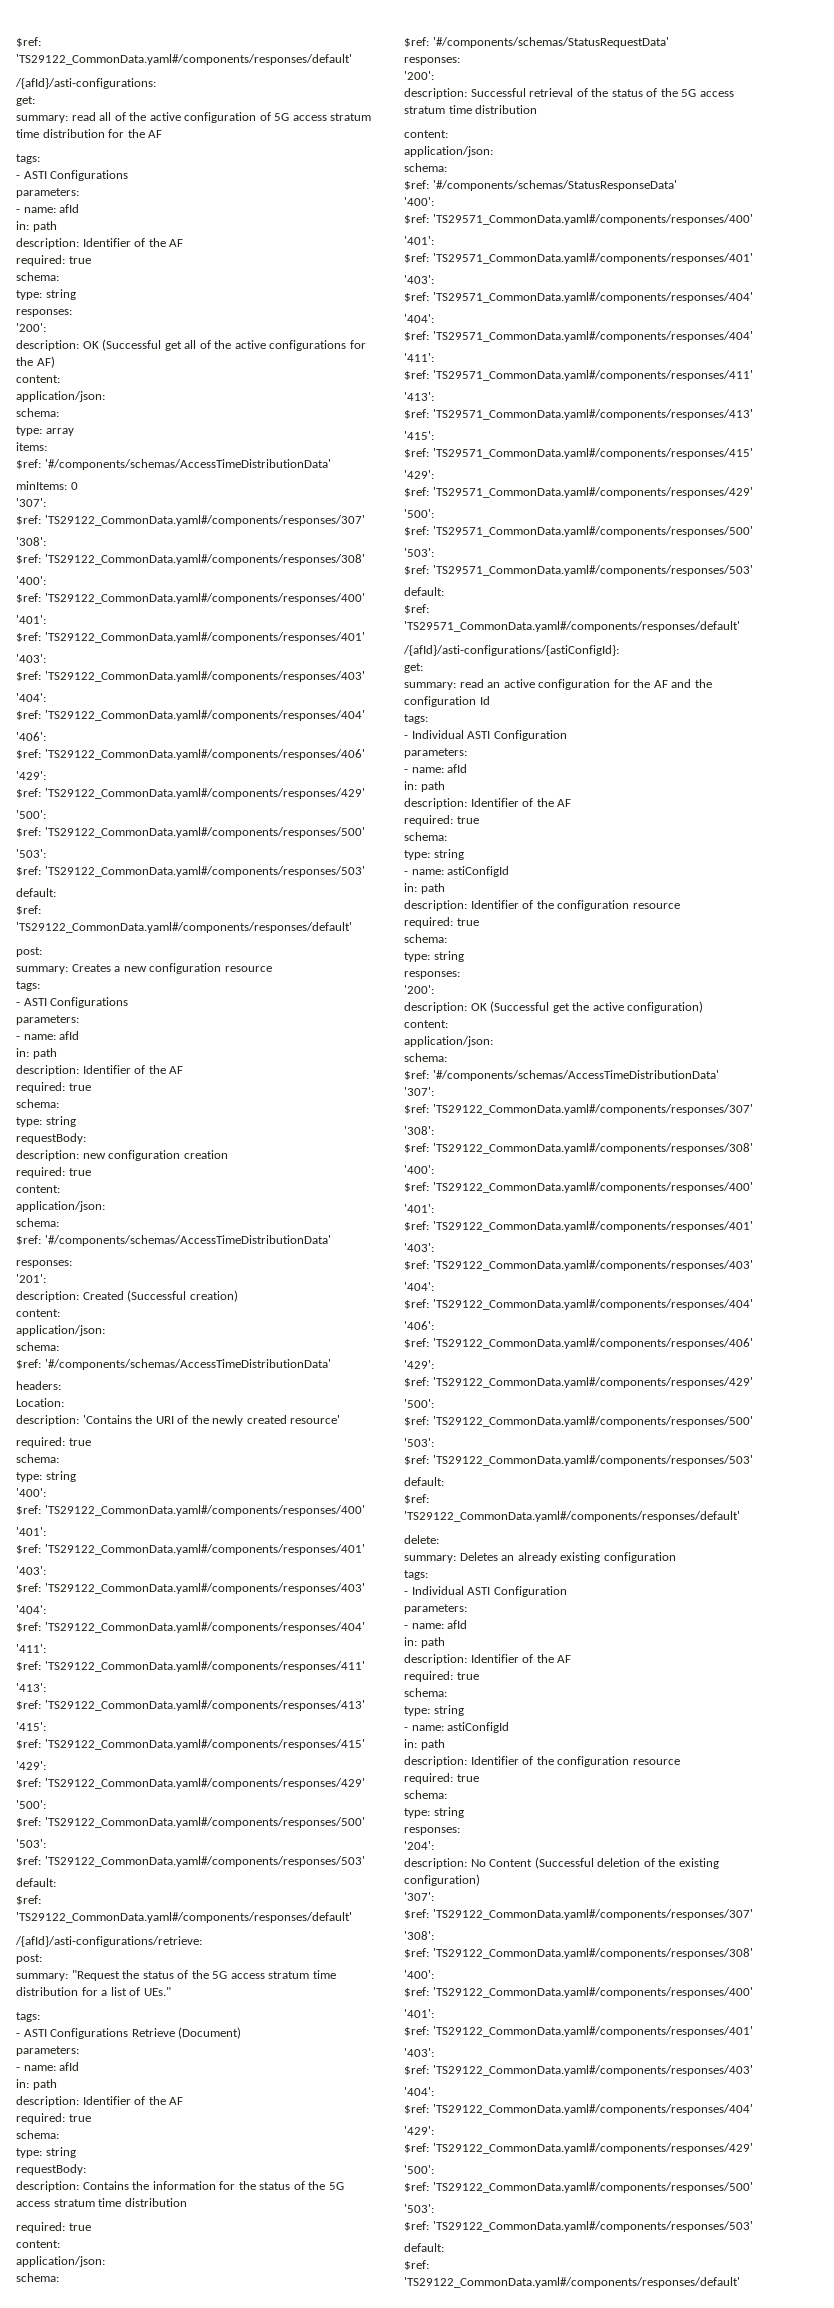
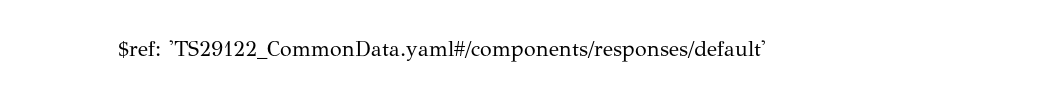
[16,37,41,47] [16,54,352,65] [15,78,156,89] [16,96,35,106] [16,112,372,123] [16,129,163,138] [16,154,40,164] [16,170,129,181] [16,188,79,198] [16,204,80,213] [16,221,57,232] [16,238,184,249] [16,255,91,266] [16,272,59,281] [16,289,76,300] [16,309,72,317] [16,323,46,332] [16,339,366,351] [16,356,55,368] [16,375,60,383] [16,391,105,402] [16,408,59,417] [16,426,74,436] [16,442,47,451] [16,459,331,470] [16,481,78,490] [16,498,46,507] [16,515,365,526] [16,537,46,546] [16,554,365,565] [16,576,46,585] [16,593,365,604] [16,615,46,624] [16,632,365,643] [16,654,46,663] [16,671,365,682] [16,693,46,702] [16,710,365,721] [16,732,46,741] [16,749,365,760] [16,771,46,780] [16,788,365,799] [16,810,46,819] [16,827,365,838] [16,849,46,858] [16,866,365,877] [16,888,56,897] [16,905,41,915] [16,922,352,933] [16,947,42,957] [16,963,272,974] [16,981,40,991] [16,997,129,1008] [16,1015,79,1025] [16,1031,80,1040] [16,1048,57,1059] [16,1065,184,1076] [16,1082,91,1093] [16,1099,59,1108] [16,1116,76,1127] [16,1133,86,1144] [16,1150,228,1161] [16,1167,91,1178] [16,1185,60,1193] [16,1201,105,1212] [16,1218,59,1227] [16,1235,331,1246] [16,1260,72,1268] [16,1274,46,1283] [16,1290,238,1302] [16,1309,60,1317] [16,1325,105,1336] [16,1342,59,1351] [16,1359,331,1370] [16,1381,61,1390] [16,1398,64,1407] [16,1415,341,1426] [16,1437,91,1448] [16,1454,59,1463] [16,1471,76,1482] [16,1488,46,1497] [16,1505,365,1516] [16,1527,46,1536] [16,1544,365,1555] [16,1566,46,1575] [16,1583,365,1594] [16,1605,46,1614] [16,1622,365,1633] [16,1644,46,1653] [16,1661,365,1672] [16,1683,46,1692] [16,1700,365,1711] [16,1722,46,1731] [16,1739,365,1750] [16,1761,46,1770] [16,1778,365,1789] [16,1800,46,1809] [16,1817,365,1828] [16,1839,46,1848] [16,1856,365,1867] [16,1878,56,1887] [16,1895,41,1905] [16,1912,352,1923] [15,1936,202,1947] [16,1954,42,1964] [16,1970,336,1981] [16,1987,171,1996] [16,2012,40,2022] [16,2027,242,2039] [16,2046,79,2056] [16,2062,80,2071] [16,2079,57,2090] [16,2096,184,2107] [16,2113,91,2124] [16,2130,59,2139] [16,2147,76,2158] [16,2164,86,2175] [16,2181,344,2192] [16,2198,187,2207] [16,2222,91,2233] [16,2240,60,2248] [16,2256,105,2267] [16,2273,59,2282] [404,37,669,48] [404,57,460,65] [404,71,434,80] [404,88,734,99] [404,105,538,114] [404,130,448,138] [404,146,493,157] [404,163,447,172] [404,180,677,191] [404,197,434,206] [404,214,753,225] [404,236,434,245] [404,253,753,264] [404,275,434,284] [404,292,753,303] [404,314,434,323] [404,331,753,342] [404,353,434,362] [404,370,753,381] [404,392,434,401] [404,409,753,420] [404,431,434,440] [404,448,753,459] [404,470,434,479] [404,487,753,498] [404,509,434,518] [404,526,753,537] [404,548,434,557] [404,565,753,576] [404,587,444,596] [404,604,429,614] [404,621,740,632] [403,645,619,656] [404,663,423,673] [404,679,712,690] [404,696,490,707] [404,714,428,724] [404,730,567,741] [404,748,467,758] [404,764,468,773] [404,781,445,792] [404,798,572,809] [404,815,479,826] [404,832,447,841] [404,849,464,860] [404,866,510,877] [404,883,445,894] [404,900,680,911] [404,917,479,928] [404,934,447,943] [404,951,464,962] [404,971,460,979] [404,985,434,994] [404,1001,704,1013] [404,1020,448,1028] [404,1036,493,1047] [404,1053,447,1062] [404,1070,719,1081] [404,1087,434,1096] [404,1104,753,1115] [404,1126,434,1135] [404,1143,753,1154] [404,1165,434,1174] [404,1182,753,1193] [404,1204,434,1213] [404,1221,753,1232] [404,1243,434,1252] [404,1260,753,1271] [404,1282,434,1291] [404,1299,753,1310] [404,1321,434,1330] [404,1338,753,1349] [404,1360,434,1369] [404,1377,753,1388] [404,1399,434,1408] [404,1416,753,1427] [404,1438,434,1447] [404,1455,753,1466] [404,1477,444,1486] [404,1494,429,1504] [404,1511,740,1522] [404,1535,439,1544] [404,1552,676,1563] [404,1570,428,1580] [404,1586,567,1597] [404,1604,467,1614] [404,1620,468,1629] [404,1637,445,1648] [404,1654,572,1665] [404,1671,479,1682] [404,1688,447,1697] [404,1705,464,1716] [404,1722,510,1733] [404,1739,445,1750] [404,1756,680,1767] [404,1773,479,1784] [404,1790,447,1799] [404,1807,464,1818] [404,1827,460,1835] [404,1841,434,1850] [404,1857,719,1869] [404,1874,480,1886] [404,1892,434,1901] [404,1909,753,1920] [404,1931,434,1940] [404,1948,753,1959] [404,1970,434,1979] [404,1987,753,1998] [404,2009,434,2018] [404,2026,753,2037] [404,2048,434,2057] [404,2065,753,2076] [404,2087,434,2096] [404,2104,753,2115] [404,2126,434,2135] [404,2143,753,2154] [404,2165,434,2174] [404,2182,753,2193] [404,2204,434,2213] [404,2221,753,2232] [404,2243,444,2252] [404,2260,429,2270] [404,2277,740,2288] $ref: 'TS29122_CommonData.yaml#/components/responses/default' // /{afId}/asti-configurations: // get: // summary: read all of the active configuration of 5G access stratum time distribution for the AF // tags: // - ASTI Configurations // parameters: // - name: afId // in: path // description: Identifier of the AF // required: true // schema: // type: string // responses: // '200': // description: OK (Successful get all of the active configurations for the AF) // content: // application/json: // schema: // type: array // items: // $ref: '#/components/schemas/AccessTimeDistributionData' // minItems: 0 // '307': // $ref: 'TS29122_CommonData.yaml#/components/responses/307' // '308': // $ref: 'TS29122_CommonData.yaml#/components/responses/308' // '400': // $ref: 'TS29122_CommonData.yaml#/components/responses/400' // '401': // $ref: 'TS29122_CommonData.yaml#/components/responses/401' // '403': // $ref: 'TS29122_CommonData.yaml#/components/responses/403' // '404': // $ref: 'TS29122_CommonData.yaml#/components/responses/404' // '406': // $ref: 'TS29122_CommonData.yaml#/components/responses/406' // '429': // $ref: 'TS29122_CommonData.yaml#/components/responses/429' // '500': // $ref: 'TS29122_CommonData.yaml#/components/responses/500' // '503': // $ref: 'TS29122_CommonData.yaml#/components/responses/503' // default: // $ref: 'TS29122_CommonData.yaml#/components/responses/default' // post: // summary: Creates a new configuration resource // tags: // - ASTI Configurations // parameters: // - name: afId // in: path // description: Identifier of the AF // required: true // schema: // type: string // requestBody: // description: new configuration creation // required: true // content: // application/json: // schema: // $ref: '#/components/schemas/AccessTimeDistributionData' // responses: // '201': // description: Created (Successful creation) // content: // application/json: // schema: // $ref: '#/components/schemas/AccessTimeDistributionData' // headers: // Location: // description: 'Contains the URI of the newly created resource' // required: true // schema: // type: string // '400': // $ref: 'TS29122_CommonData.yaml#/components/responses/400' // '401': // $ref: 'TS29122_CommonData.yaml#/components/responses/401' // '403': // $ref: 'TS29122_CommonData.yaml#/components/responses/403' // '404': // $ref: 'TS29122_CommonData.yaml#/components/responses/404' // '411': // $ref: 'TS29122_CommonData.yaml#/components/responses/411' // '413': // $ref: 'TS29122_CommonData.yaml#/components/responses/413' // '415': // $ref: 'TS29122_CommonData.yaml#/components/responses/415' // '429': // $ref: 'TS29122_CommonData.yaml#/components/responses/429' // '500': // $ref: 'TS29122_CommonData.yaml#/components/responses/500' // '503': // $ref: 'TS29122_CommonData.yaml#/components/responses/503' // default: // $ref: 'TS29122_CommonData.yaml#/components/responses/default' // /{afId}/asti-configurations/retrieve: // post: // summary: "Request the status of the 5G access stratum time distribution for a list of UEs." // tags: // - ASTI Configurations Retrieve (Document) // parameters: // - name: afId // in: path // description: Identifier of the AF // required: true // schema: // type: string // requestBody: // description: Contains the information for the status of the 5G access stratum time distribution // required: true // content: // application/json: // schema: // $ref: '#/components/schemas/StatusRequestData' // responses: // '200': // description: Successful retrieval of the status of the 5G access stratum time distribution // content: // application/json: // schema: // $ref: '#/components/schemas/StatusResponseData' // '400': // $ref: 'TS29571_CommonData.yaml#/components/responses/400' // '401': // $ref: 'TS29571_CommonData.yaml#/components/responses/401' // '403': // $ref: 'TS29571_CommonData.yaml#/components/responses/404' // '404': // $ref: 'TS29571_CommonData.yaml#/components/responses/404' // '411': // $ref: 'TS29571_CommonData.yaml#/components/responses/411' // '413': // $ref: 'TS29571_CommonData.yaml#/components/responses/413' // '415': // $ref: 'TS29571_CommonData.yaml#/components/responses/415' // '429': // $ref: 'TS29571_CommonData.yaml#/components/responses/429' // '500': // $ref: 'TS29571_CommonData.yaml#/components/responses/500' // '503': // $ref: 'TS29571_CommonData.yaml#/components/responses/503' // default: // $ref: 'TS29571_CommonData.yaml#/components/responses/default' // /{afId}/asti-configurations/{astiConfigId}: // get: // summary: read an active configuration for the AF and the configuration Id // tags: // - Individual ASTI Configuration // parameters: // - name: afId // in: path // description: Identifier of the AF // required: true // schema: // type: string // - name: astiConfigId // in: path // description: Identifier of the configuration resource // required: true // schema: // type: string // responses: // '200': // description: OK (Successful get the active configuration) // content: // application/json: // schema: // $ref: '#/components/schemas/AccessTimeDistributionData' // '307': // $ref: 'TS29122_CommonData.yaml#/components/responses/307' // '308': // $ref: 'TS29122_CommonData.yaml#/components/responses/308' // '400': // $ref: 'TS29122_CommonData.yaml#/components/responses/400' // '401': // $ref: 'TS29122_CommonData.yaml#/components/responses/401' // '403': // $ref: 'TS29122_CommonData.yaml#/components/responses/403' // '404': // $ref: 'TS29122_CommonData.yaml#/components/responses/404' // '406': // $ref: 'TS29122_CommonData.yaml#/components/responses/406' // '429': // $ref: 'TS29122_CommonData.yaml#/components/responses/429' // '500': // $ref: 'TS29122_CommonData.yaml#/components/responses/500' // '503': // $ref: 'TS29122_CommonData.yaml#/components/responses/503' // default: // $ref: 'TS29122_CommonData.yaml#/components/responses/default' // delete: // summary: Deletes an already existing configuration // tags: // - Individual ASTI Configuration // parameters: // - name: afId // in: path // description: Identifier of the AF // required: true // schema: // type: string // - name: astiConfigId // in: path // description: Identifier of the configuration resource // required: true // schema: // type: string // responses: // '204': // description: No Content (Successful deletion of the existing configuration) // '307': // $ref: 'TS29122_CommonData.yaml#/components/responses/307' // '308': // $ref: 'TS29122_CommonData.yaml#/components/responses/308' // '400': // $ref: 'TS29122_CommonData.yaml#/components/responses/400' // '401': // $ref: 'TS29122_CommonData.yaml#/components/responses/401' // '403': // $ref: 'TS29122_CommonData.yaml#/components/responses/403' // '404': // $ref: 'TS29122_CommonData.yaml#/components/responses/404' // '429': // $ref: 'TS29122_CommonData.yaml#/components/responses/429' // '500': // $ref: 'TS29122_CommonData.yaml#/components/responses/500' // '503': // $ref: 'TS29122_CommonData.yaml#/components/responses/503' // default: // $ref: 'TS29122_CommonData.yaml#/components/responses/default' -> [118,40,766,62] $ref: 'TS29122_CommonData.yaml#/components/responses/default'

